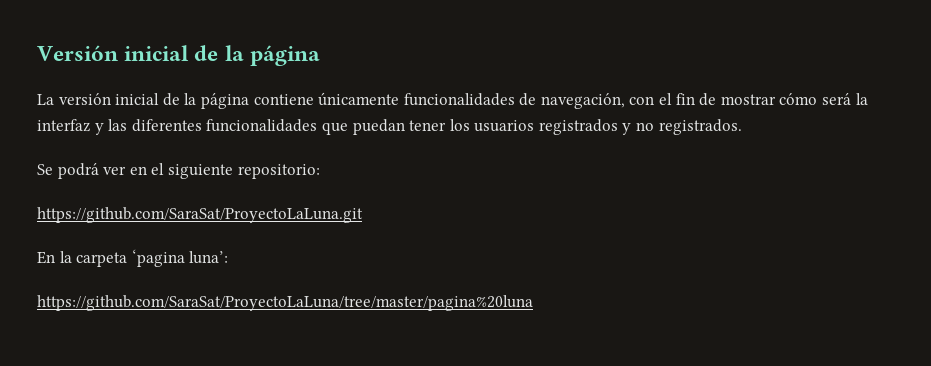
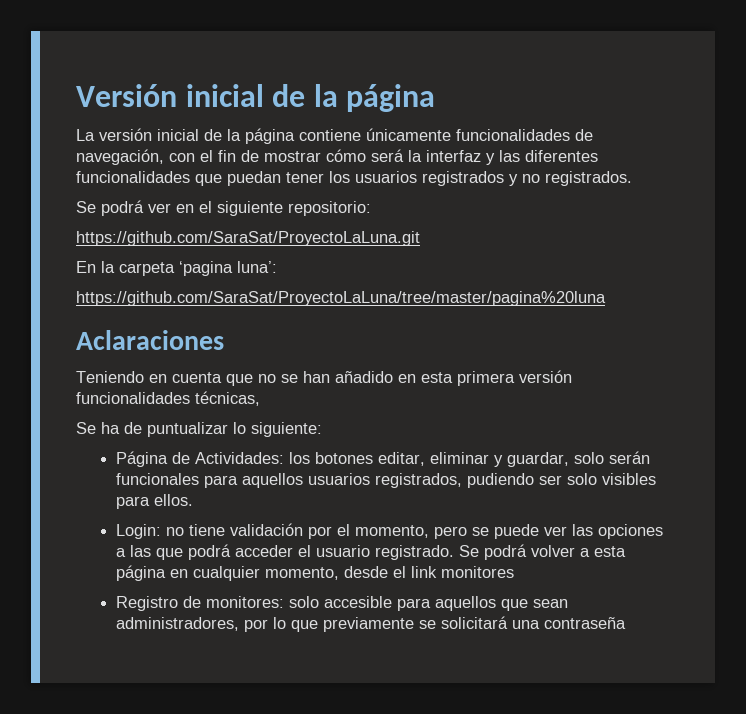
(533, 303) none -> [76,330,224,350] [76,370,572,386] [76,391,260,406] [76,422,322,437] [116,451,651,467] [116,473,657,488] [116,494,194,509] [116,523,664,539] [116,544,627,560] [116,565,515,581] [116,596,569,611] [116,616,627,632] // Aclaraciones // Teniendo en cuenta que no se han añadido en esta primera versión funcionalidades técnicas, // Se ha de puntualizar lo siguiente: // Página de Actividades: los botones editar, eliminar y guardar, solo serán funcionales para aquellos usuarios registrados, pudiendo ser solo visibles para ellos. // Login: no tiene validación por el momento, pero se puede ver las opciones a las que podrá acceder el usuario registrado. Se podrá volver a esta página en cualquier momento, desde el link monitores // Registro de monitores: solo accesible para aquellos que sean administradores, por lo que previamente se solicitará una contraseña

